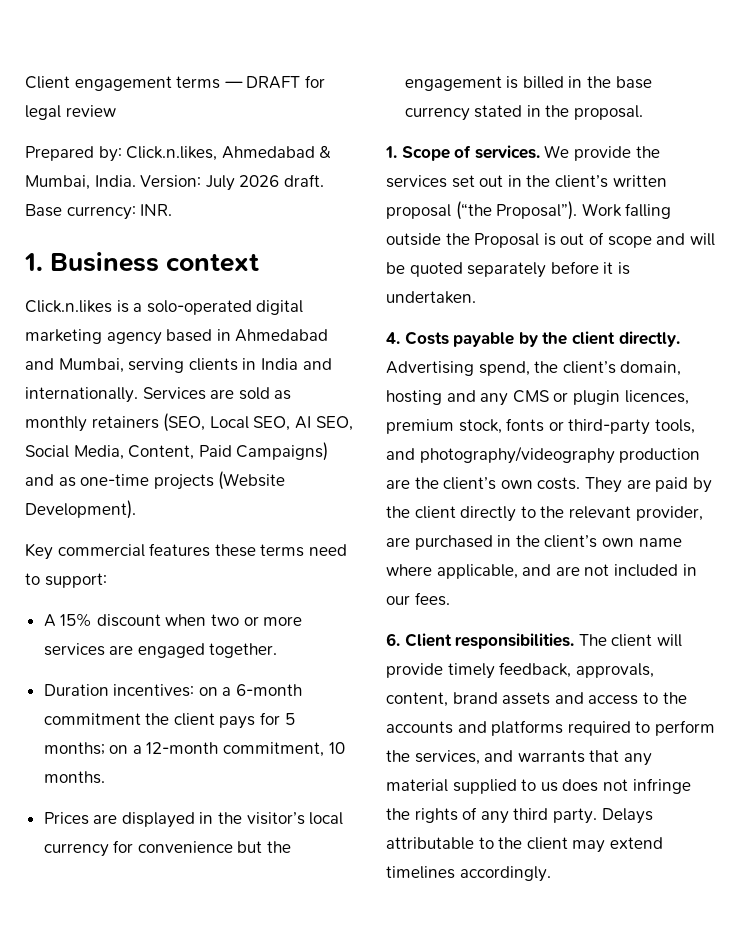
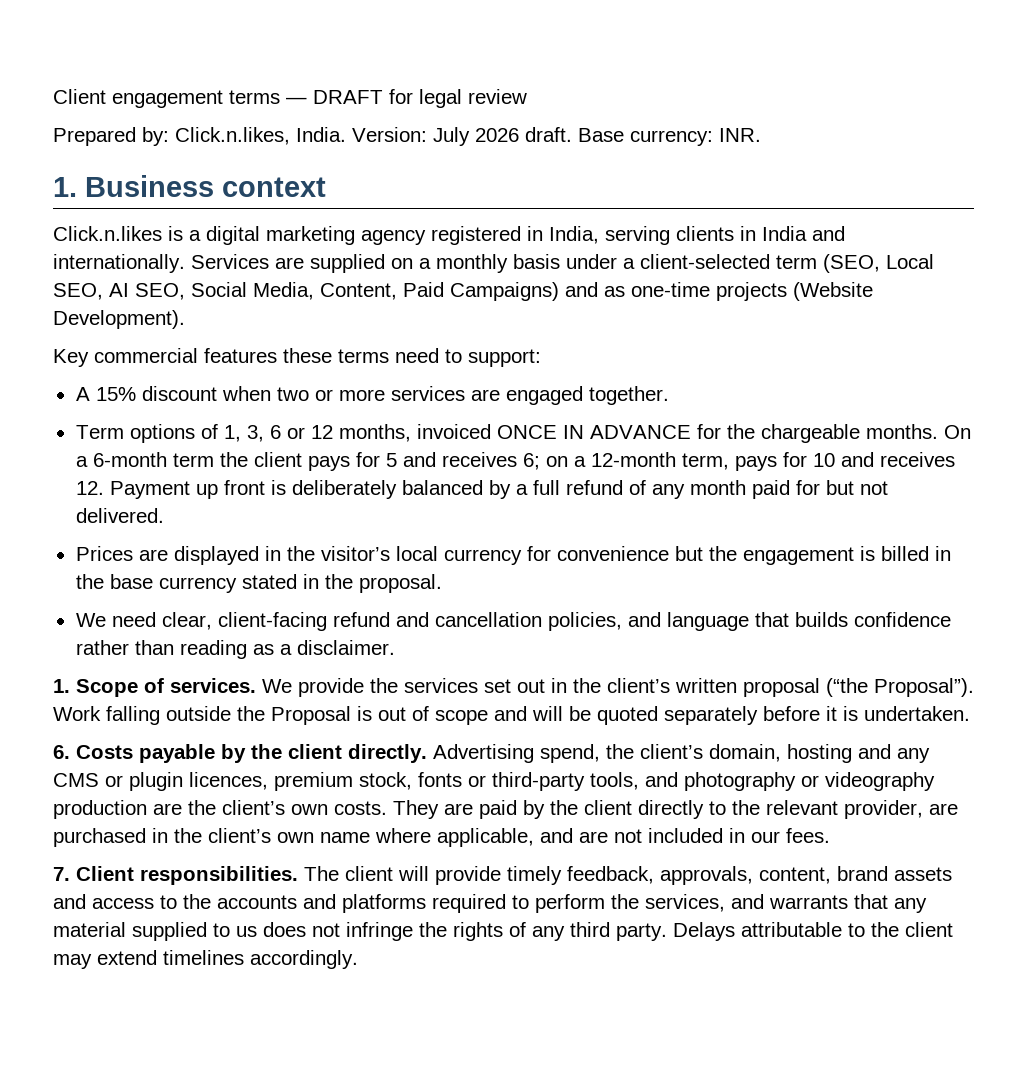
[221,145,332,159] [25,175,90,190] Ahmedabad & Mumbai, -> (290, 136) none
[146,300,252,315] solo-operated -> (201, 235) none
[166,329,329,342] [25,358,124,373] based in Ahmedabad and Mumbai, -> [431,226,599,245] registered in India,
[238,387,292,400] [25,416,159,432] sold as monthly retainers -> [310,254,817,273] supplied on a monthly basis under a client-selected term
[43,684,218,697] Duration incentives: on -> [75,424,971,443] Term options of 1, 3, 6 or 12 months, invoiced ONCE IN ADVANCE for the chargeable months. On
[43,713,141,725] commitment -> [172,453,214,467] term
[43,742,345,757] [43,771,105,784] months; on a 12-month commitment, 10 months. -> [402,452,955,471] [75,480,888,499] [75,508,164,523] and receives 6; on a 12-month term, pays for 10 and receives 12. Payment up front is deliberately balanced by a full refund of any month paid for but not delivered.
(644, 112) none -> [75,612,951,631] [75,640,395,659] // We need clear, client-facing refund and cancellation policies, and language that builds confidence rather than reading as a disclaimer.
[386,332,400,344] 4. -> [53,745,70,759] 6.
[419,446,615,464] photography/videography -> [684,772,935,791] photography or videography
[386,633,400,646] 6. -> [53,867,70,881] 7.

